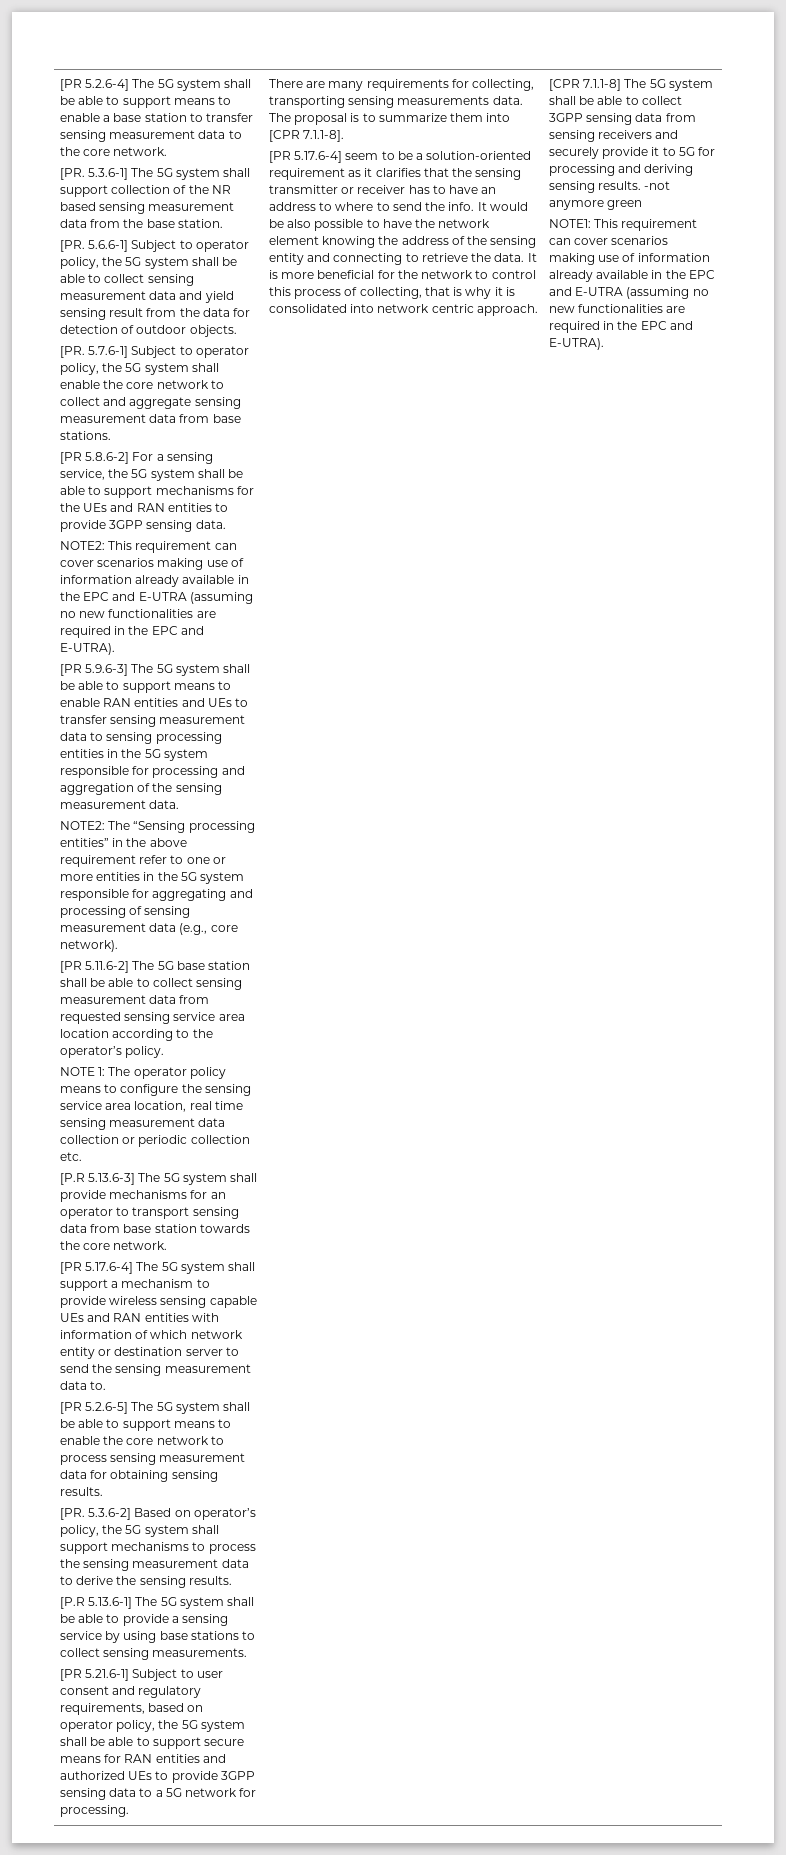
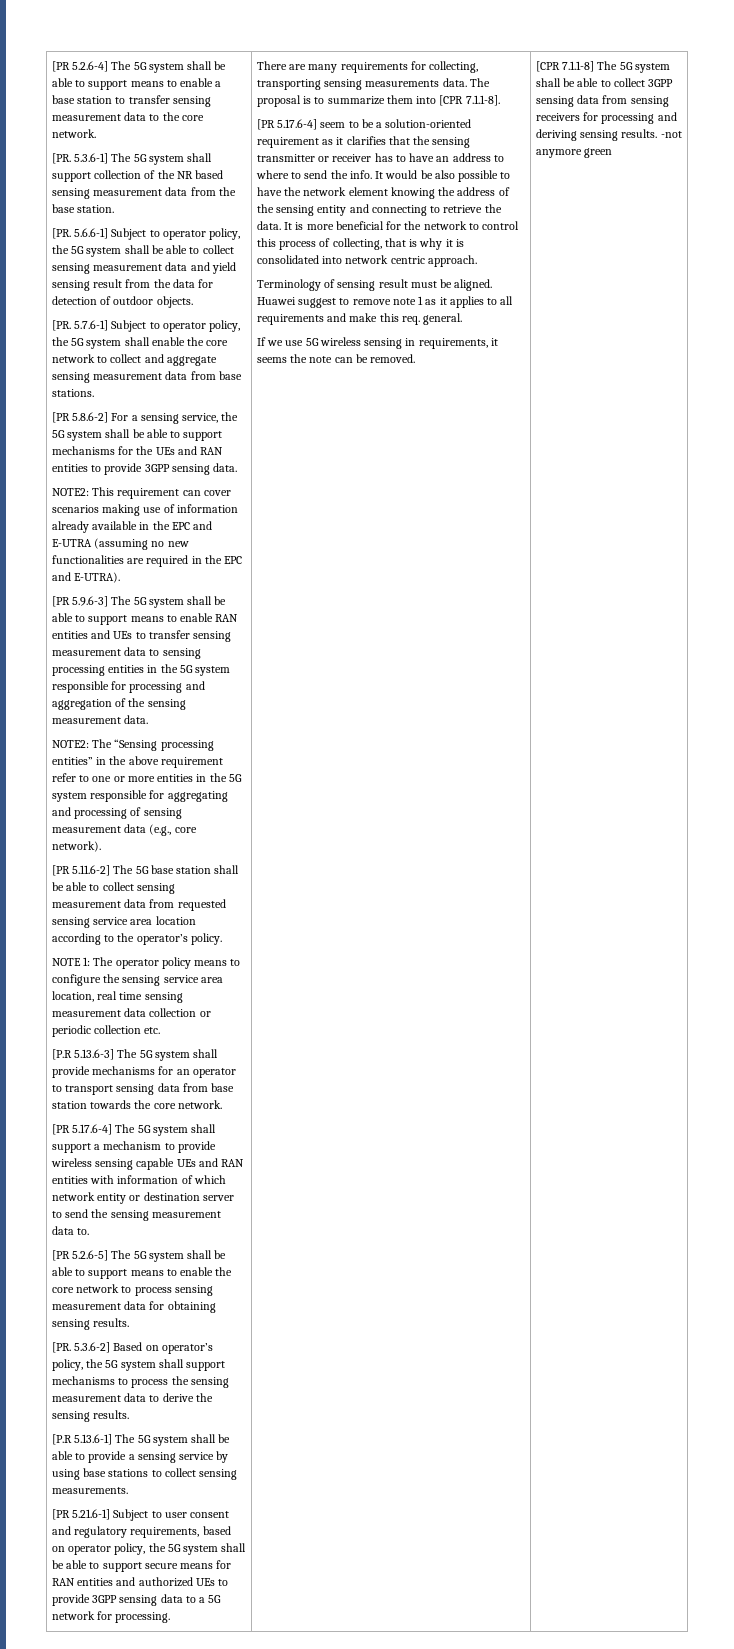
(538, 310) none -> [256,279,493,291] [256,296,514,308] [256,313,463,325] [256,337,498,349] [256,354,416,363] // Terminology of sensing result must be aligned. Huawei suggest to remove note 1 as it applies to all requirements and make this req. general. // If we use 5G wireless sensing in requirements, it seems the note can be removed.
[655,130,679,139] [548,147,695,159] and securely provide it to 5G -> (580, 117) none
[548,219,698,231] [548,236,669,245] [548,253,710,265] [548,270,715,282] [548,287,709,299] [548,304,686,313] [548,321,693,333] [548,338,604,350] // NOTE1: This requirement can cover scenarios making use of information already available in the EPC and E-UTRA (assuming no new functionalities are required in the EPC and E-UTRA). -> (613, 153) none

